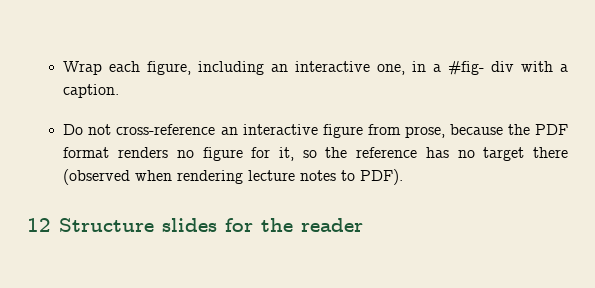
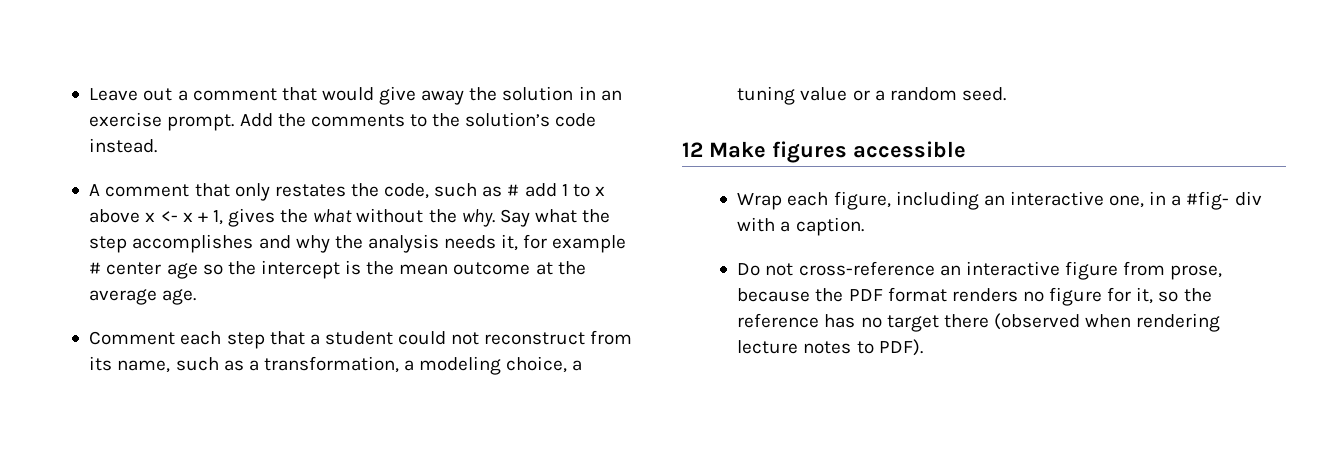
(63, 68) none -> [89,86,622,105] [89,112,597,131] [89,138,158,153] [89,183,605,201] [89,208,611,227] [89,234,627,253] [89,260,586,279] [89,289,197,305] [89,330,633,349] [89,356,583,375] [737,86,1006,105] [682,141,966,163] Leave out a comment that would give away the solution in an exercise prompt. Add the comments to the solution’s code instead. // A comment that only restates the code, such as # add 1 to x above x <- x + 1, gives the what without the why. Say what the step accomplishes and why the analysis needs it, for example # center age so the intercept is the mean outcome at the average age. // Comment each step that a student could not reconstruct from its name, such as a transformation, a modeling choice, a tuning value or a random seed. // 12 Make figures accessible //
[27,218,363,232] // 12 Structure slides for the reader -> (923, 347) none

